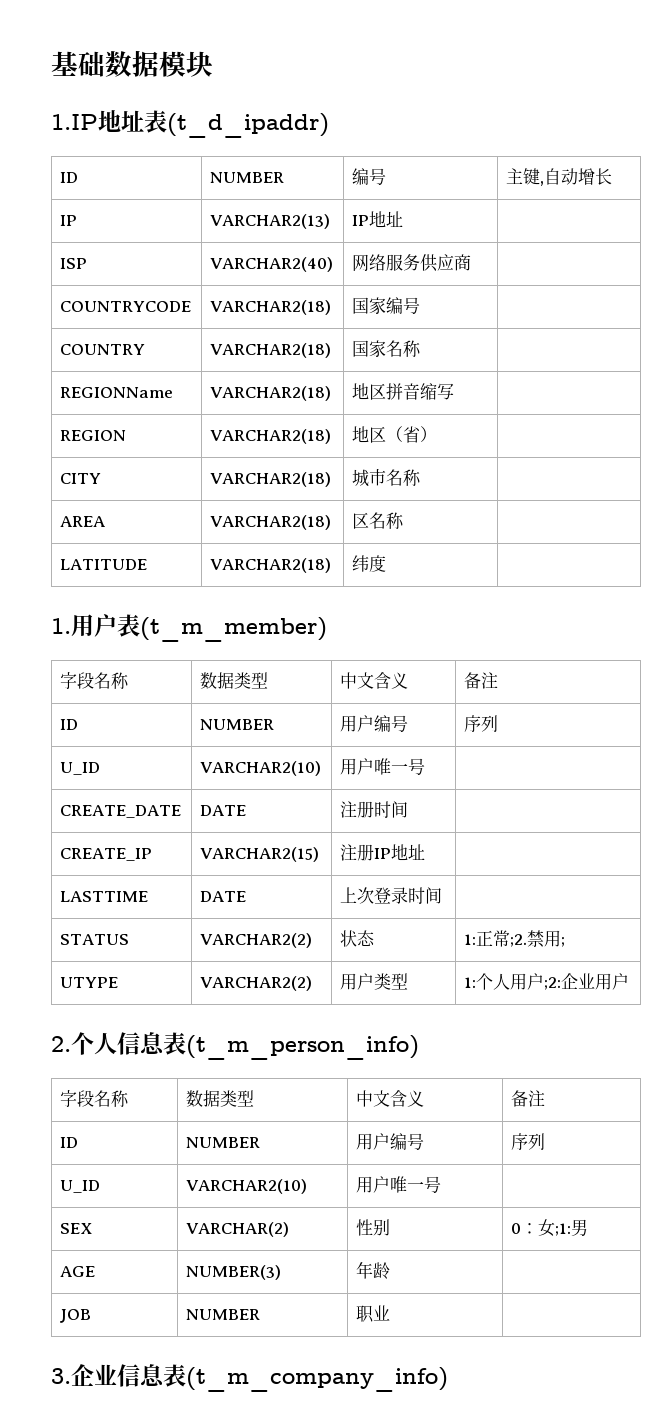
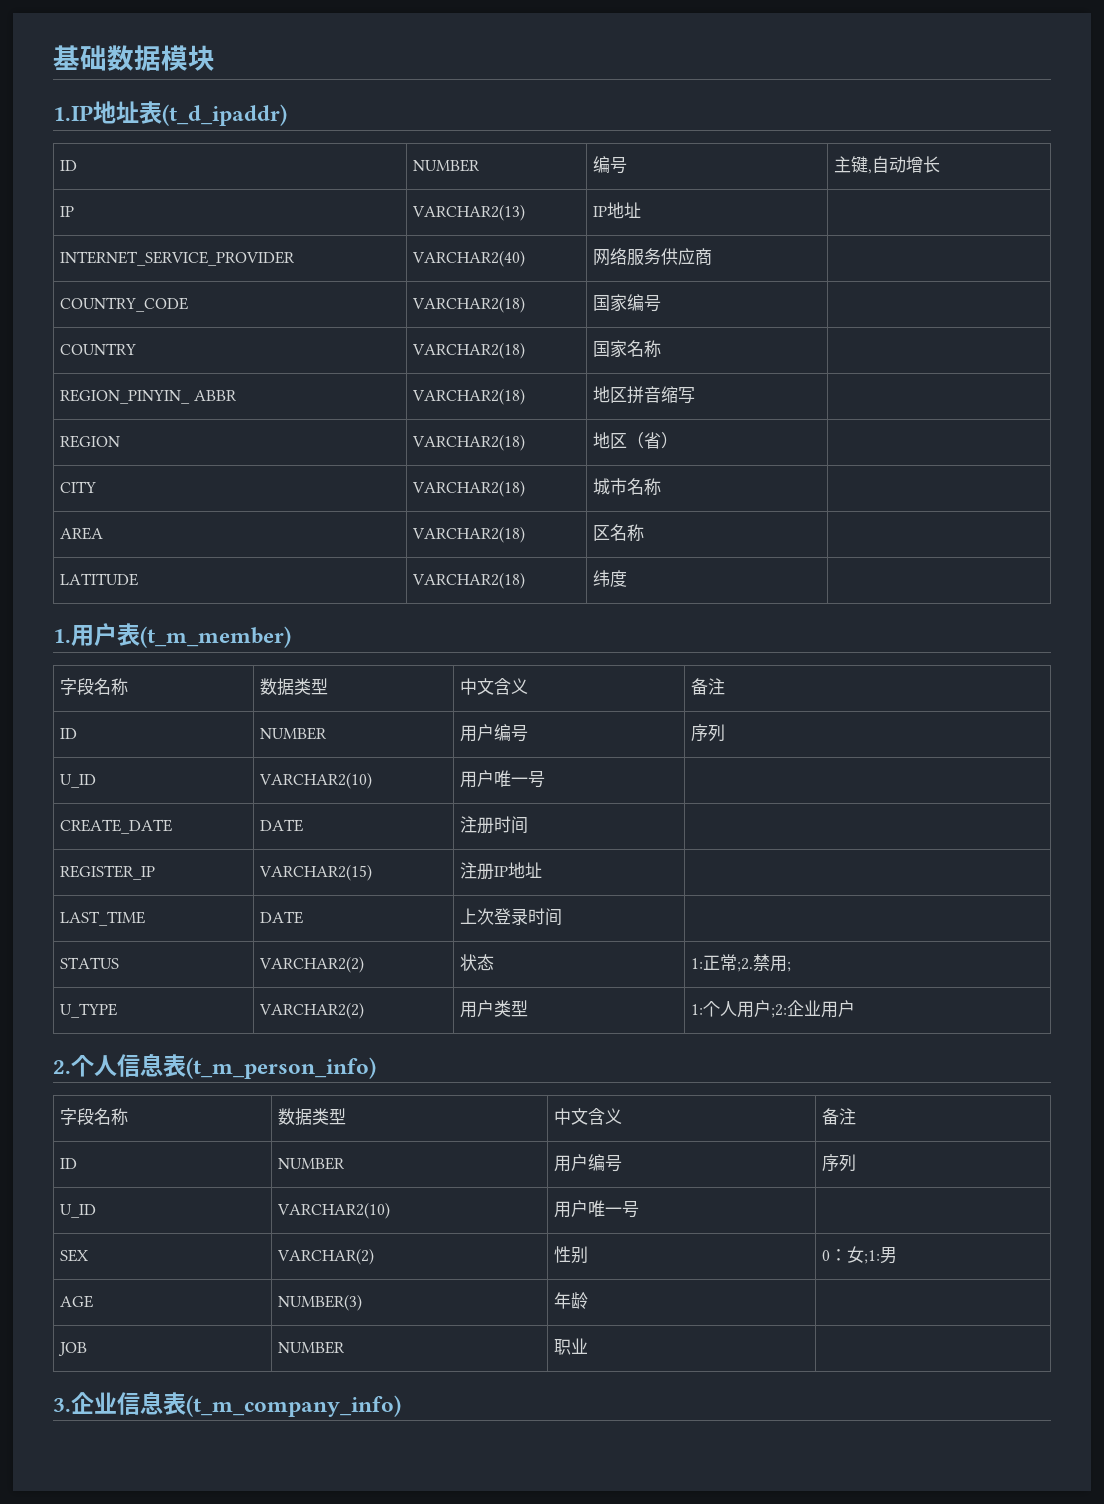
[60,258,88,269] ISP -> [60,251,296,266] INTERNET_SERVICE_PROVIDER
[60,301,192,312] COUNTRYCODE -> [60,297,189,312] COUNTRY_CODE
[60,387,174,398] REGIONName -> [60,389,237,404] REGION_PINYIN_ ABBR
[60,848,153,861] CREATE_IP -> [60,865,156,880] REGISTER_IP
[60,891,149,902] LASTTIME -> [60,911,146,926] LAST_TIME
[60,977,119,988] UTYPE -> [60,1003,118,1018] U_TYPE

